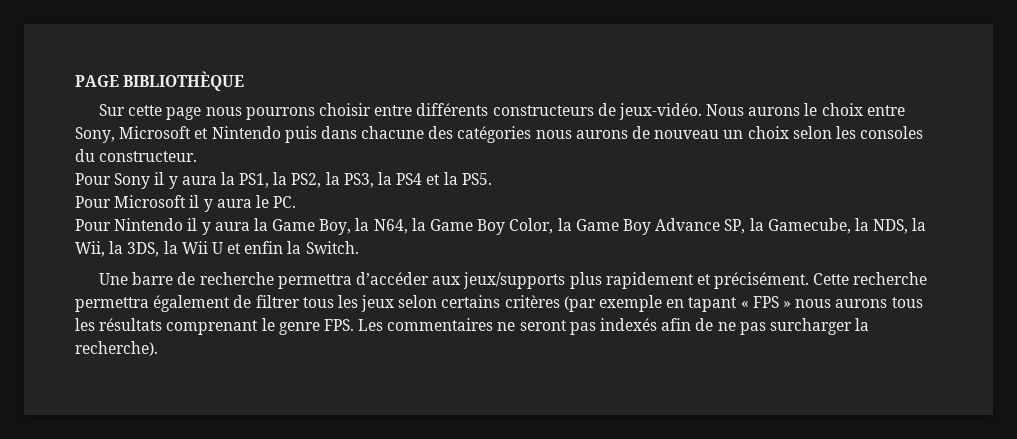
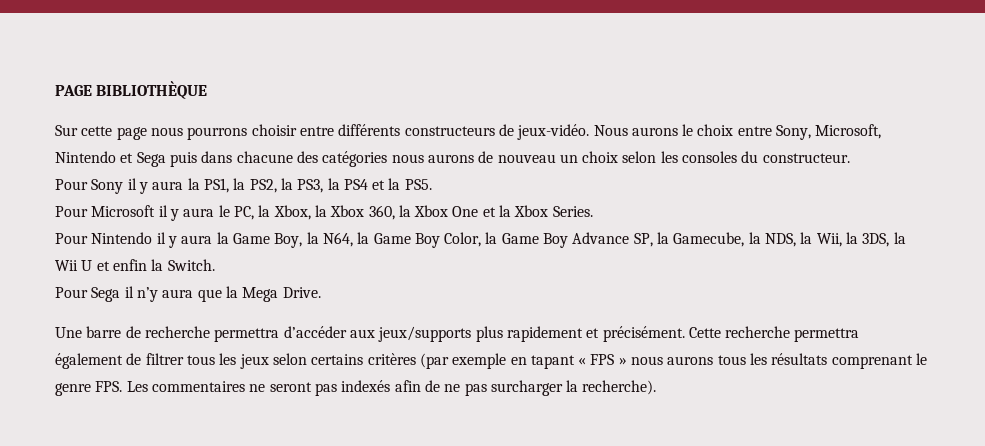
[119,126,281,139] Microsoft et Nintendo -> [815,124,882,139] [55,151,166,167] Microsoft, Nintendo et Sega
[273,196,297,208] PC. -> [233,205,593,220] PC, la Xbox, la Xbox 360, la Xbox One et la Xbox Series.
(359, 247) none -> [55,286,321,302] // Pour Sega il n’y aura que la Mega Drive.

